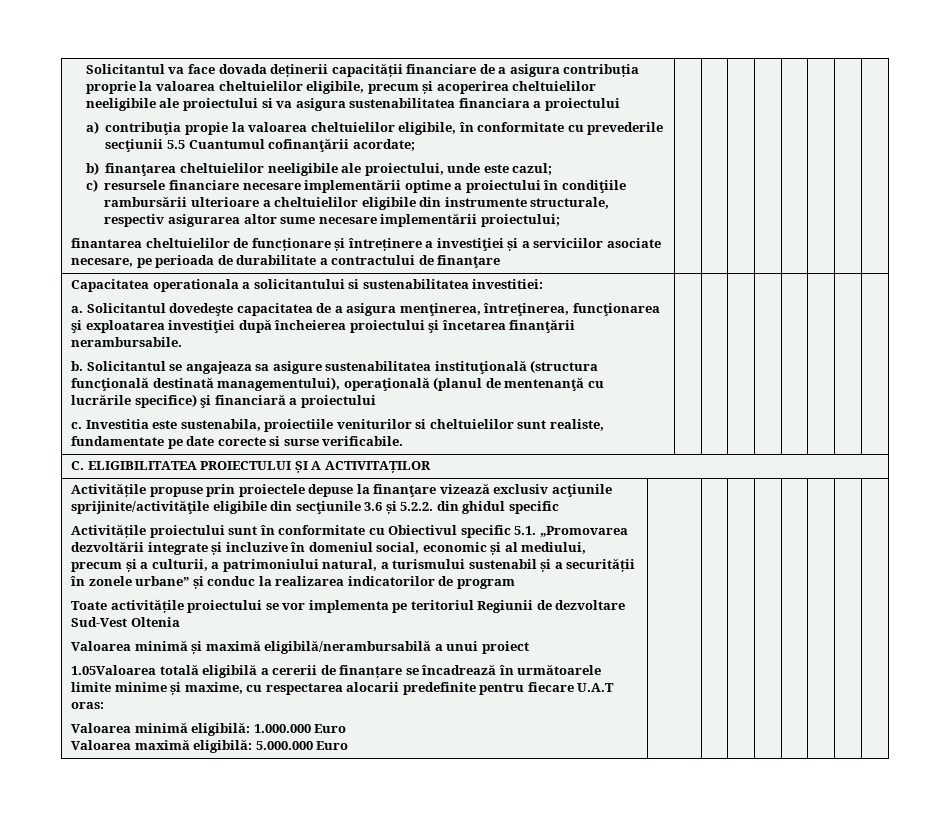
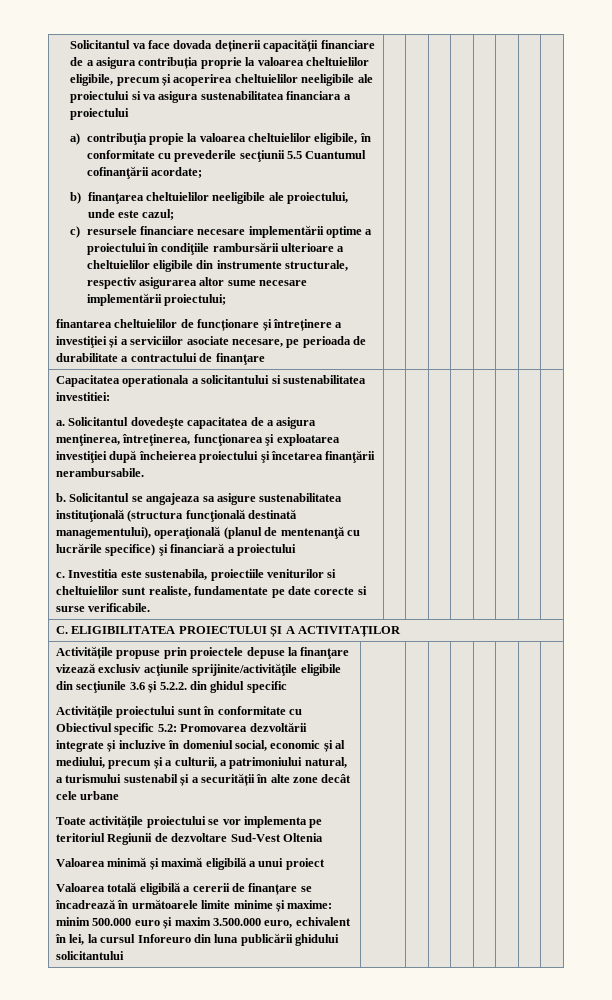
[514,526,628,537] 5.1. „Promovarea -> [157,724,248,732] 5.2: Promovarea
[88,576,515,589] zonele urbane” și conduc la realizarea indicatorilor de program -> [270,774,352,783] [56,791,120,800] alte zone decât cele urbane
[264,640,432,654] eligibilă/nerambursabilă -> [205,857,247,870] eligibilă
[71,665,157,675] 1.05Valoarea -> [56,883,106,892] Valoarea
[184,682,615,695] [71,702,105,709] [71,722,347,736] [71,739,349,753] maxime, cu respectarea alocarii predefinite pentru fiecare U.A.T oras: // Valoarea minimă eligibilă: 1.000.000 Euro // Valoarea maximă eligibilă: 5.000.000 Euro -> [287,900,333,909] [56,917,351,929] [55,933,340,946] [56,951,125,960] maxime: minim 500.000 euro și maxim 3.500.000 euro, echivalent în lei, la cursul Inforeuro din luna publicării ghidului solicitantului

